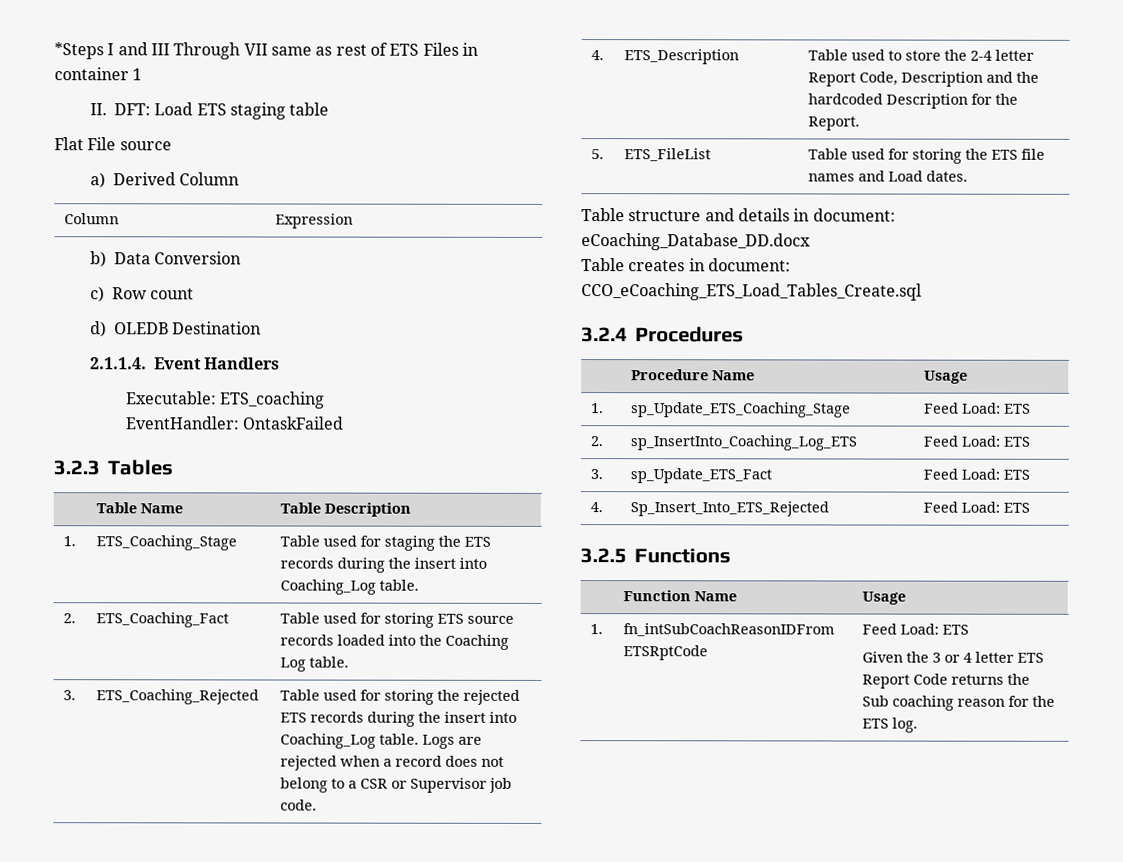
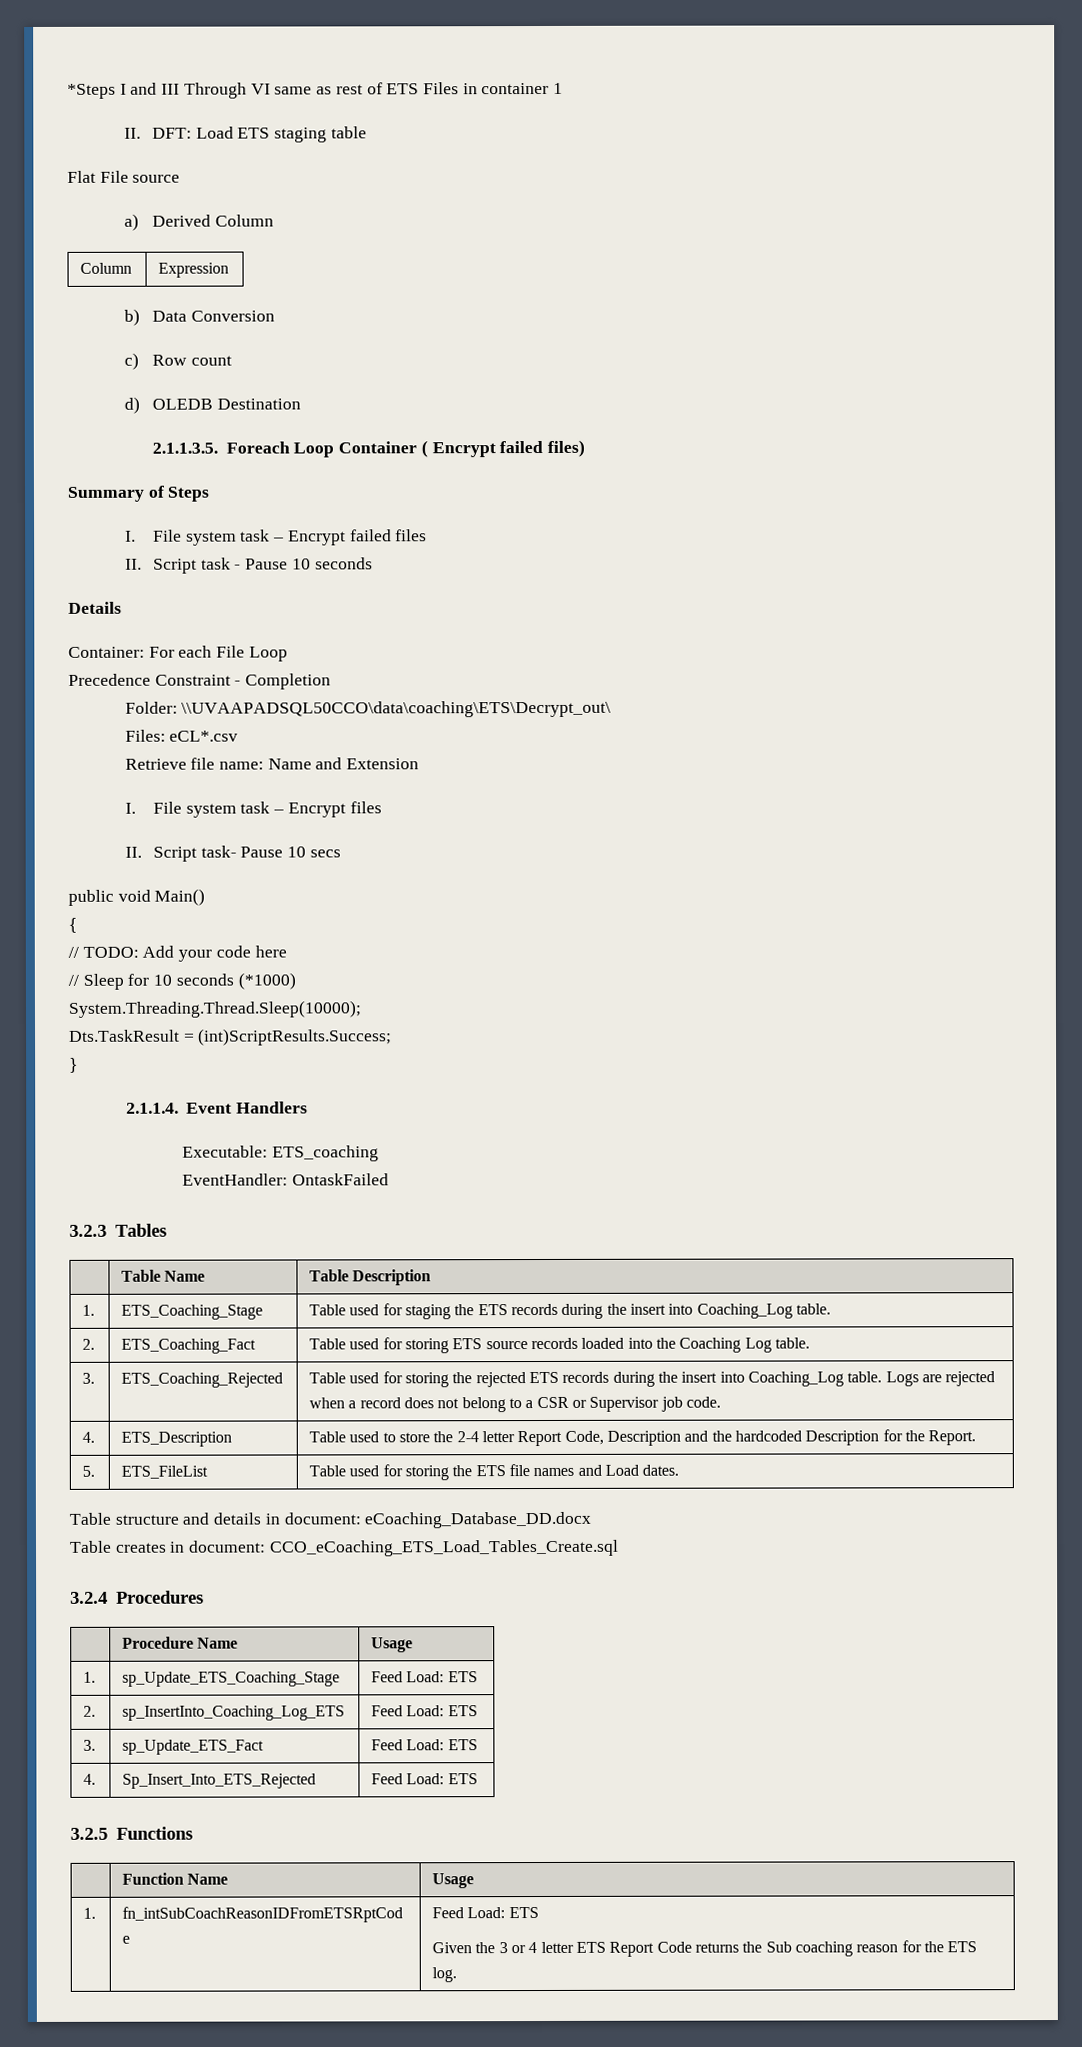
[243,43,268,56] VII -> [250,83,271,95] VI
(262, 328) none -> [151,439,585,458] [67,485,210,502] [124,529,428,546] [124,557,373,574] [68,601,122,614] [68,645,288,662] [68,673,332,690] [124,700,612,718] [124,729,239,742] [124,757,420,770] [124,801,382,818] [124,845,341,862] [68,888,206,906] [68,917,77,933] [68,945,287,962] [68,972,296,990] [68,1000,361,1018] [69,1028,393,1046] [69,1057,78,1073] // 2.1.1.3.5. Foreach Loop Container ( Encrypt failed files) // Summary of Steps // I. File system task – Encrypt failed files // II. Script task - Pause 10 seconds // Details // Container: For each File Loop // Precedence Constraint - Completion // Folder: \\UVAAPADSQL50CCO\data\coaching\ETS\Decrypt_out\ // Files: eCL*.csv // Retrieve file name: Name and Extension // I. File system task – Encrypt files // II. Script task- Pause 10 secs // public void Main() // { // // TODO: Add your code here // // Sleep for 10 seconds (*1000) // System.Threading.Thread.Sleep(10000); // Dts.TaskResult = (int)ScriptResults.Success; // }

